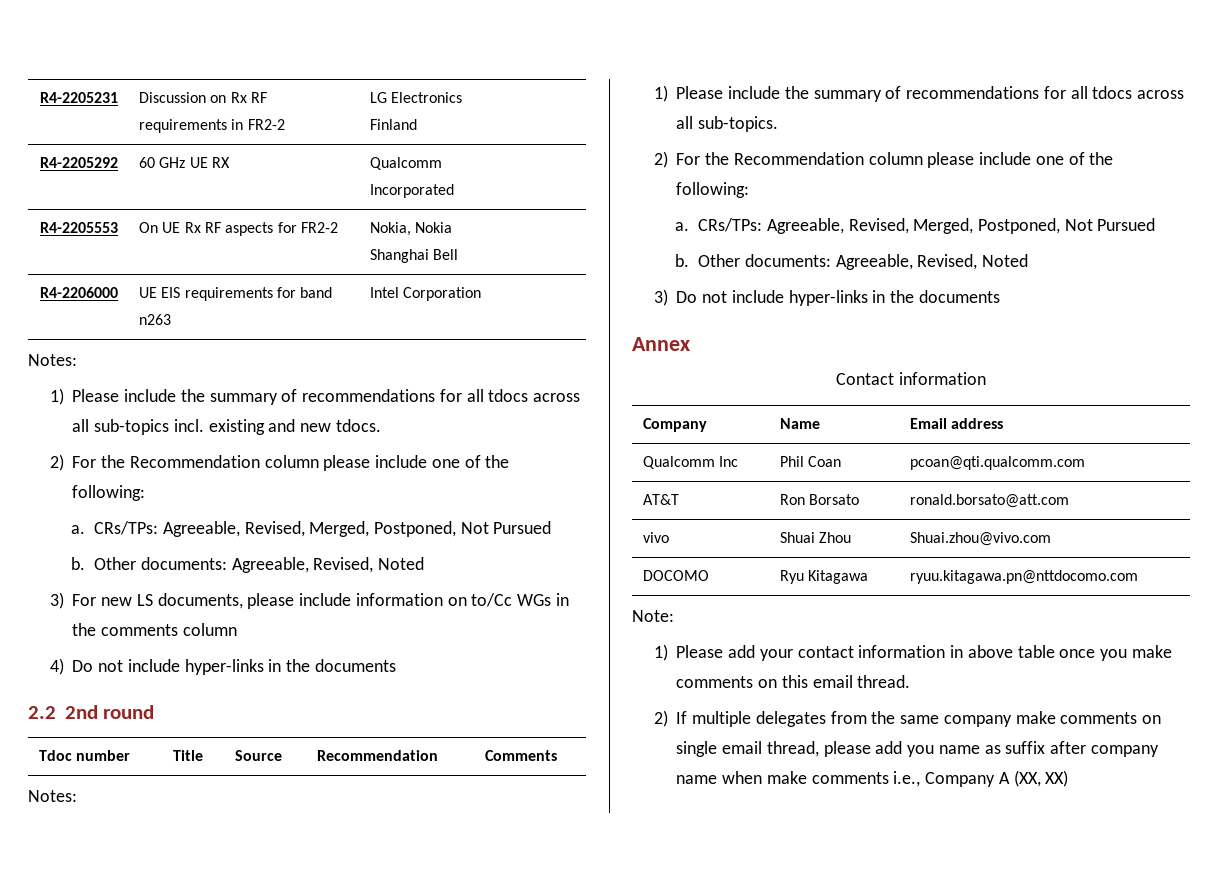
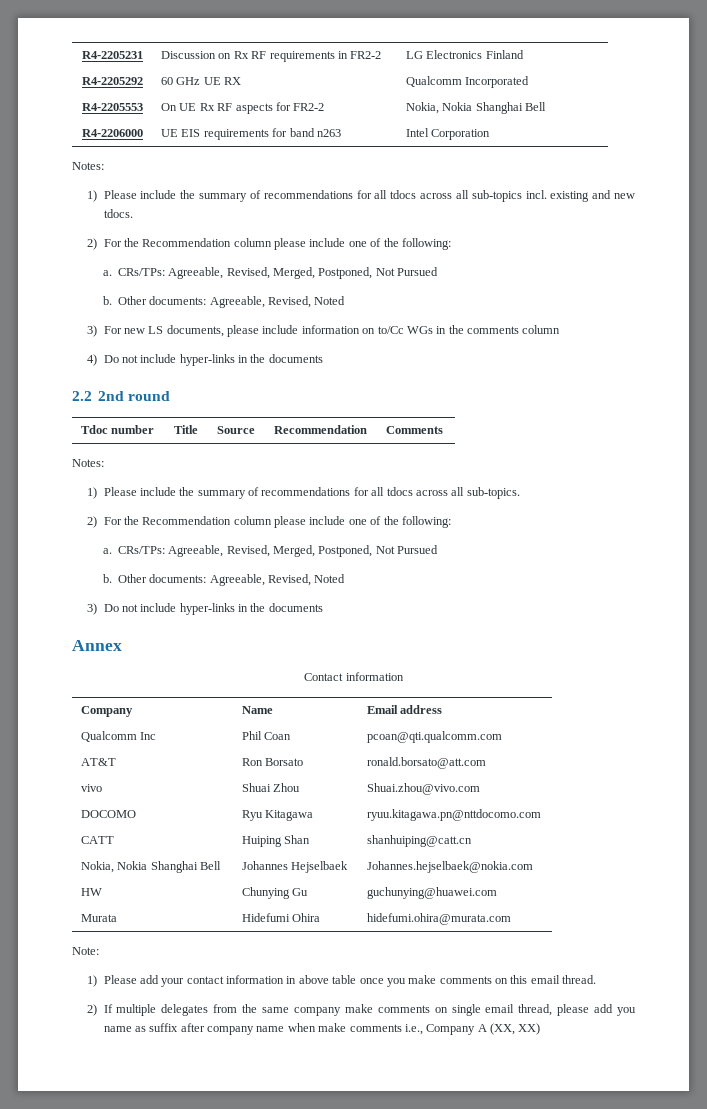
(1138, 577) none -> [81,836,115,844] [242,835,311,847] [367,835,473,847] [81,861,222,873] [242,861,349,873] [367,861,534,873] [81,888,103,896] [242,887,309,899] [367,887,498,899] [81,914,118,922] [242,913,321,922] [367,913,512,925] // CATT | Huiping Shan | shanhuiping@catt.cn // Nokia, Nokia Shanghai Bell | Johannes Hejselbaek | Johannes.hejselbaek@nokia.com // HW | Chunying Gu | guchunying@huawei.com // Murata | Hidefumi Ohira | hidefumi.ohira@murata.com

